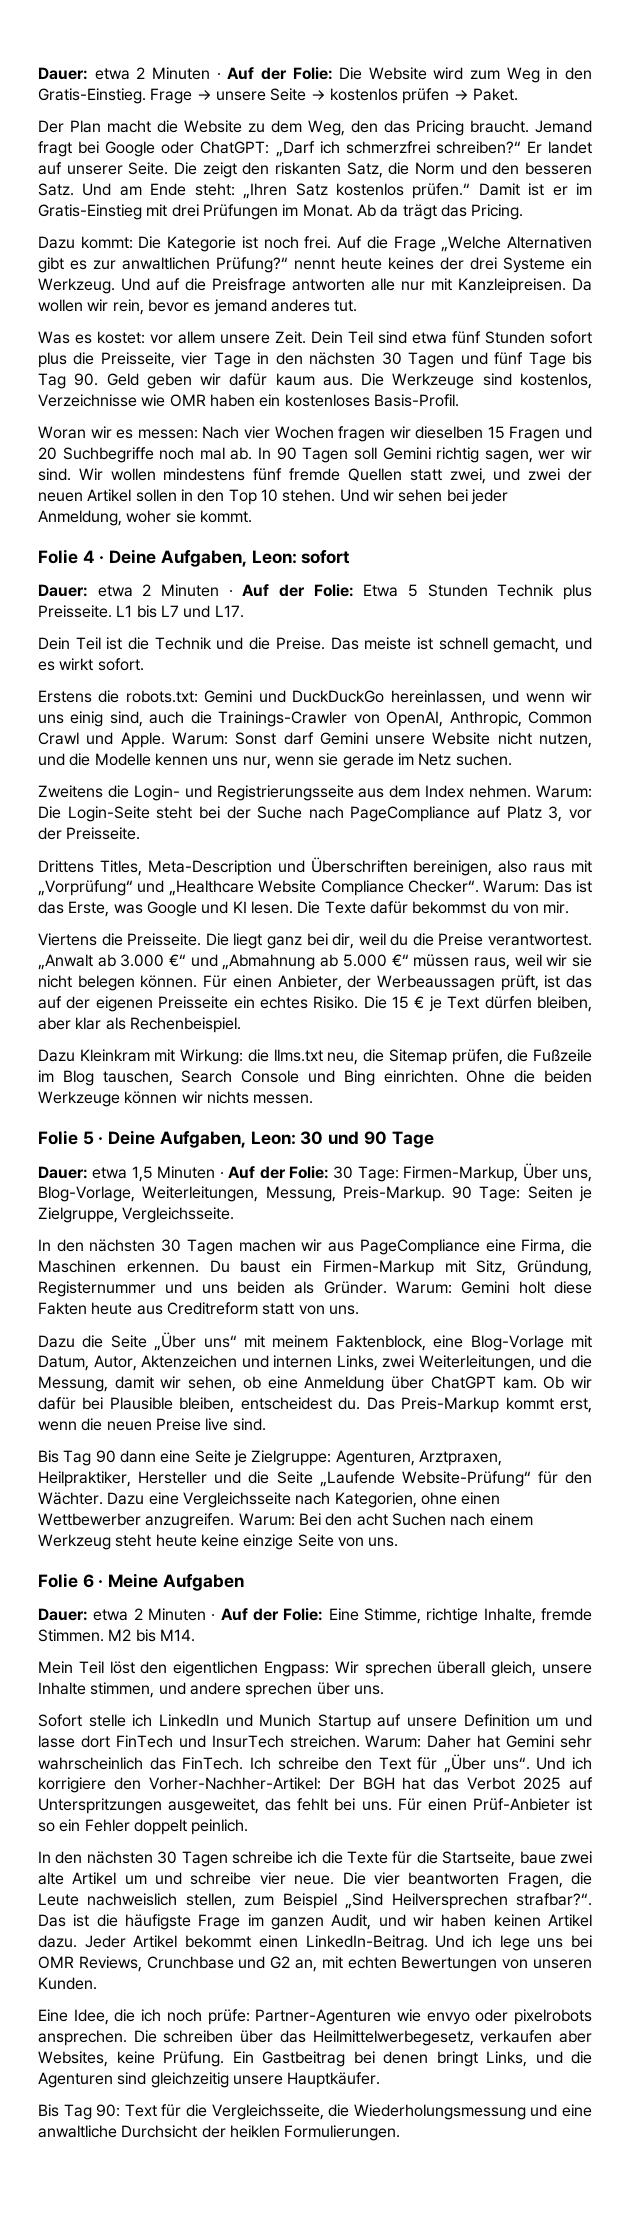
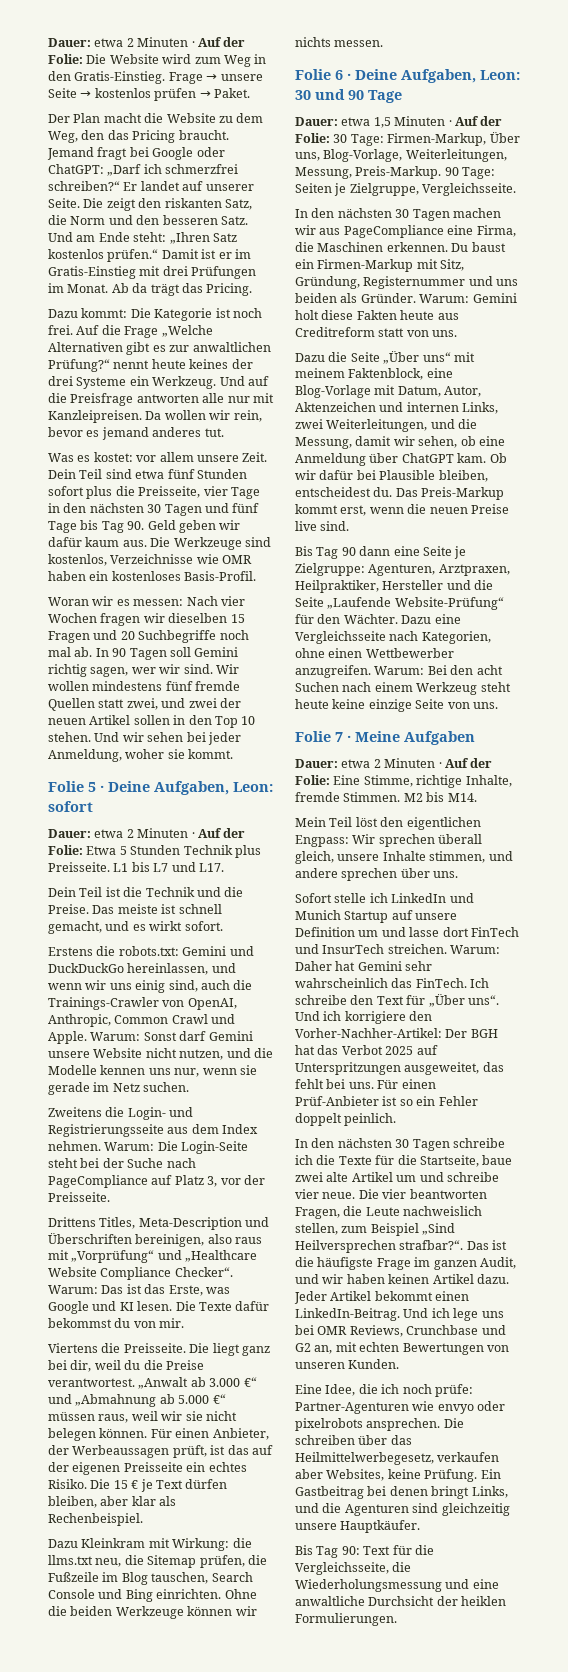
[82,550,95,563] 4 -> [88,782,96,792] 5
[82,1131,94,1145] 5 -> [335,70,343,80] 6
[82,1574,94,1588] 6 -> [335,732,343,742] 7

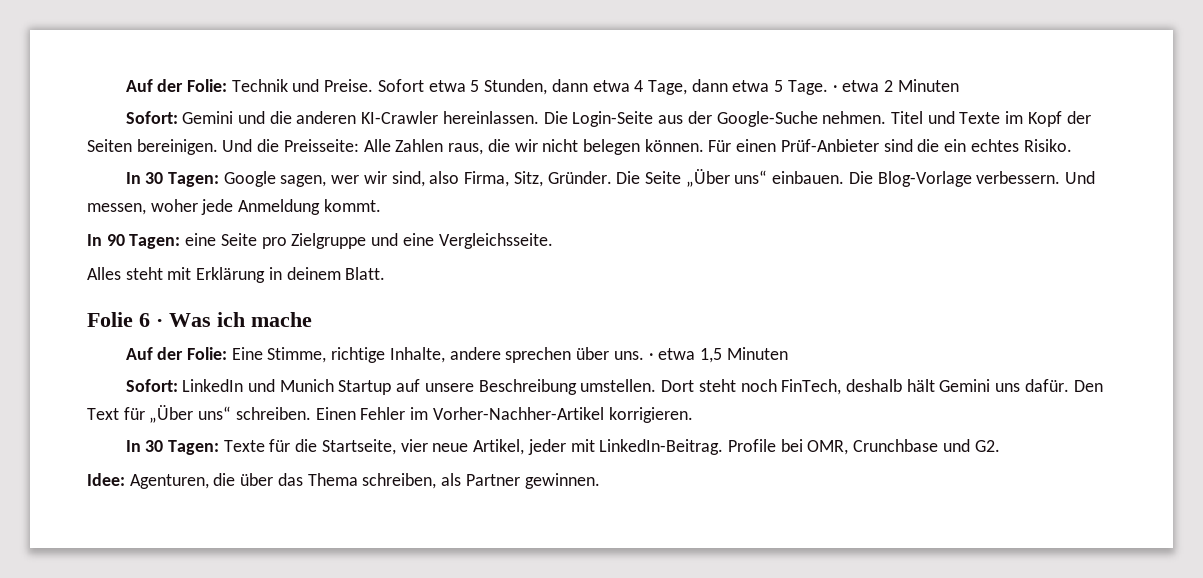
[48,37,246,47] [48,54,267,67] [48,71,263,84] [48,88,250,101] [48,113,264,123] [48,130,229,143] [47,147,225,160] [48,164,239,176] [48,181,254,191] [48,198,252,211] [48,215,248,225] [48,232,237,244] [48,249,251,262] [48,266,257,279] [48,283,253,296] [48,308,262,321] [48,325,213,338] [48,342,271,355] [48,359,253,372] [48,376,269,389] [48,393,274,406] [48,410,262,423] [48,427,224,440] [48,452,268,462] [48,469,247,479] [48,486,260,499] [48,503,260,516] [48,520,241,533] [48,537,271,550] [48,554,253,566] [48,571,257,581] [48,596,245,606] [48,613,245,626] [48,630,249,643] [48,647,239,660] [48,664,239,677] [48,681,241,691] [48,698,241,711] [48,715,256,728] [48,732,241,745] [48,749,234,762] [48,781,273,795] [48,801,93,812] [48,828,246,838] [48,845,261,858] [48,862,224,872] [48,887,244,897] [48,904,222,914] [48,921,223,934] [48,946,254,956] [48,963,236,975] [48,980,253,993] [48,997,237,1010] [48,1014,236,1027] [48,1031,253,1044] [48,1048,273,1060] [48,1065,257,1077] [48,1082,190,1095] [48,1107,194,1120] [48,1124,259,1137] [48,1141,249,1154] [48,1158,196,1168] [48,1175,265,1188] [48,1192,110,1202] [48,1217,270,1230] [48,1233,263,1247] [48,1250,258,1263] [48,1267,233,1280] [48,1284,230,1296] [48,1301,270,1314] [48,1318,185,1328] [48,1343,270,1356] [48,1360,204,1372] [48,1377,257,1389] [48,1394,226,1407] [48,1411,203,1423] Dauer: etwa 2 Minuten · Auf der Folie: Die Website wird zum Weg in den Gratis-Einstieg. Frage → unsere Seite → kostenlos prüfen → Paket. // Der Plan macht die Website zu dem Weg, den das Pricing braucht. Jemand fragt bei Google oder ChatGPT: „Darf ich schmerzfrei schreiben?“ Er landet auf unserer Seite. Die zeigt den riskanten Satz, die Norm und den besseren Satz. Und am Ende steht: „Ihren Satz kostenlos prüfen.“ Damit ist er im Gratis-Einstieg mit drei Prüfungen im Monat. Ab da trägt das Pricing. // Dazu kommt: Die Kategorie ist noch frei. Auf die Frage „Welche Alternativen gibt es zur anwaltlichen Prüfung?“ nennt heute keines der drei Systeme ein Werkzeug. Und auf die Preisfrage antworten alle nur mit Kanzleipreisen. Da wollen wir rein, bevor es jemand anderes tut. // Was es kostet: vor allem unsere Zeit. Dein Teil sind etwa fünf Stunden sofort plus die Preisseite, vier Tage in den nächsten 30 Tagen und fünf Tage bis Tag 90. Geld geben wir dafür kaum aus. Die Werkzeuge sind kostenlos, Verzeichnisse wie OMR haben ein kostenloses Basis-Profil. // Woran wir es messen: Nach vier Wochen fragen wir dieselben 15 Fragen und 20 Suchbegriffe noch mal ab. In 90 Tagen soll Gemini richtig sagen, wer wir sind. Wir wollen mindestens fünf fremde Quellen statt zwei, und zwei der neuen Artikel sollen in den Top 10 stehen. Und wir sehen bei jeder Anmeldung, woher sie kommt. // Folie 5 · Deine Aufgaben, Leon: sofort // Dauer: etwa 2 Minuten · Auf der Folie: Etwa 5 Stunden Technik plus Preisseite. L1 bis L7 und L17. // Dein Teil ist die Technik und die Preise. Das meiste ist schnell gemacht, und es wirkt sofort. // Erstens die robots.txt: Gemini und DuckDuckGo hereinlassen, und wenn wir uns einig sind, auch die Trainings-Crawler von OpenAI, Anthropic, Common Crawl und Apple. Warum: Sonst darf Gemini unsere Website nicht nutzen, und die Modelle kennen uns nur, wenn sie gerade im Netz suchen. // Zweitens die Login- und Registrierungsseite aus dem Index nehmen. Warum: Die Login-Seite steht bei der Suche nach PageCompliance auf Platz 3, vor der Preisseite. // Drittens Titles, Meta-Description und Überschriften bereinigen, also raus mit „Vorprüfung“ und „Healthcare Website Compliance Checker“. Warum: Das ist das Erste, was Google und KI lesen. Die Texte dafür bekommst du von mir. // Viertens die Preisseite. Die liegt ganz bei dir, weil du die Preise verantwortest. „Anwalt ab 3.000 €“ und „Abmahnung ab 5.000 €“ müssen raus, weil wir sie -> [125,79,959,95] [125,111,1091,127] [87,139,538,155] Auf der Folie: Technik und Preise. Sofort etwa 5 Stunden, dann etwa 4 Tage, dann etwa 5 Tage. · etwa 2 Minuten // Sofort: Gemini und die anderen KI-Crawler hereinlassen. Die Login-Seite aus der Google-Suche nehmen. Titel und Texte im Kopf der Seiten bereinigen. Und die Preisseite: Alle Zahlen raus, die wir
[212,1428,269,1440] [48,1445,273,1458] [48,1462,247,1475] [48,1479,228,1492] [48,1496,177,1508] [48,1513,143,1526] [48,1538,252,1551] [48,1555,267,1568] [48,1572,253,1585] [48,1589,257,1602] [48,1606,257,1619] [295,37,384,47] [295,69,520,83] [295,89,402,103] [295,116,503,128] [295,132,520,146] [295,149,507,162] [295,166,496,179] [295,183,517,196] [295,208,501,221] [295,225,516,238] [295,242,506,252] [295,259,465,272] [295,276,519,289] [295,293,517,303] [295,310,459,320] [295,327,458,337] [295,351,475,364] [295,368,453,380] [295,385,482,398] [295,402,499,414] [295,419,478,432] [295,436,505,449] [295,453,507,466] [295,470,488,482] [295,487,505,500] [295,504,509,516] [295,521,350,531] [295,546,467,559] [295,563,510,576] [295,580,494,593] [295,597,504,610] [295,614,461,624] [295,631,491,644] [295,648,454,658] [295,665,503,678] [295,682,511,695] [295,699,498,712] [295,731,475,745] [295,758,442,768] Anbieter, der Werbeaussagen prüft, ist das auf der eigenen Preisseite ein echtes Risiko. Die 15 € je Text dürfen bleiben, aber klar als Rechenbeispiel. // Dazu Kleinkram mit Wirkung: die llms.txt neu, die Sitemap prüfen, die Fußzeile im Blog tauschen, Search Console und Bing einrichten. Ohne die beiden Werkzeuge können wir nichts messen. // Folie 6 · Deine Aufgaben, Leon: 30 und 90 Tage // Dauer: etwa 1,5 Minuten · Auf der Folie: 30 Tage: Firmen-Markup, Über uns, Blog-Vorlage, Weiterleitungen, Messung, Preis-Markup. 90 Tage: Seiten je Zielgruppe, Vergleichsseite. // In den nächsten 30 Tagen machen wir aus PageCompliance eine Firma, die Maschinen erkennen. Du baust ein Firmen-Markup mit Sitz, Gründung, Registernummer und uns beiden als Gründer. Warum: Gemini holt diese Fakten heute aus Creditreform statt von uns. // Dazu die Seite „Über uns“ mit meinem Faktenblock, eine Blog-Vorlage mit Datum, Autor, Aktenzeichen und internen Links, zwei Weiterleitungen, und die Messung, damit wir sehen, ob eine Anmeldung über ChatGPT kam. Ob wir dafür bei Plausible bleiben, entscheidest du. Das Preis-Markup kommt erst, wenn die neuen Preise live sind. // Bis Tag 90 dann eine Seite je Zielgruppe: Agenturen, Arztpraxen, Heilpraktiker, Hersteller und die Seite „Laufende Website-Prüfung“ für den Wächter. Dazu eine Vergleichsseite nach Kategorien, ohne einen Wettbewerber anzugreifen. Warum: Bei den acht Suchen nach einem Werkzeug steht heute keine einzige Seite von uns. // Folie 7 · Meine Aufgaben // Dauer: etwa 2 Minuten · -> [780,139,1072,152] [125,169,1096,187] [87,199,381,215] [87,233,553,249] [87,267,386,283] [87,312,312,327] Prüf-Anbieter sind die ein echtes Risiko. // In 30 Tagen: Google sagen, wer wir sind, also Firma, Sitz, Gründer. Die Seite „Über uns“ einbauen. Die Blog-Vorlage verbessern. Und messen, woher jede Anmeldung kommt. // In 90 Tagen: eine Seite pro Zielgruppe und eine Vergleichsseite. // Alles steht mit Erklärung in deinem Blatt. // Folie 6 · Was ich mache //
[295,792,477,802] [295,817,481,830] [295,834,483,847] [295,851,513,864] fremde Stimmen. M2 bis M14. // Mein Teil löst den eigentlichen Engpass: Wir sprechen überall gleich, unsere Inhalte stimmen, und -> (445, 355) none
[295,893,388,903] // Sofort stelle ich -> [648,347,788,363] [125,379,178,392] · etwa 1,5 Minuten // Sofort:
[295,927,519,937] [295,944,501,954] [295,961,433,971] [295,978,490,988] [295,994,499,1007] [295,1011,433,1024] [295,1028,498,1038] [295,1045,438,1055] [295,1062,504,1075] [295,1079,436,1089] [295,1096,478,1106] [295,1113,397,1126] [295,1138,505,1151] [295,1155,513,1167] [295,1172,499,1182] [295,1189,487,1199] [295,1206,483,1219] [295,1223,456,1236] [295,1240,508,1253] [295,1257,516,1270] [295,1274,509,1284] [294,1291,470,1304] [295,1308,504,1321] [295,1325,506,1337] [295,1342,509,1355] [295,1359,400,1369] [295,1384,473,1397] [295,1401,506,1414] [295,1418,464,1431] [295,1435,412,1445] [295,1452,500,1465] [295,1469,501,1482] [295,1486,508,1499] [295,1503,510,1516] [295,1520,421,1533] [295,1545,434,1558] [295,1562,412,1575] [295,1579,499,1592] [295,1596,507,1606] [295,1613,397,1626] Definition um und lasse dort FinTech und InsurTech streichen. Warum: Daher hat Gemini sehr wahrscheinlich das FinTech. Ich schreibe den Text für „Über uns“. Und ich korrigiere den Vorher-Nachher-Artikel: Der BGH hat das Verbot 2025 auf Unterspritzungen ausgeweitet, das fehlt bei uns. Für einen Prüf-Anbieter ist so ein Fehler doppelt peinlich. // In den nächsten 30 Tagen schreibe ich die Texte für die Startseite, baue zwei alte Artikel um und schreibe vier neue. Die vier beantworten Fragen, die Leute nachweislich stellen, zum Beispiel „Sind Heilversprechen strafbar?“. Das ist die häufigste Frage im ganzen Audit, und wir haben keinen Artikel dazu. Jeder Artikel bekommt einen LinkedIn-Beitrag. Und ich lege uns bei OMR Reviews, Crunchbase und G2 an, mit echten Bewertungen von unseren Kunden. // Eine Idee, die ich noch prüfe: Partner-Agenturen wie envyo oder pixelrobots ansprechen. Die schreiben über das Heilmittelwerbegesetz, verkaufen aber Websites, keine Prüfung. Ein Gastbeitrag bei denen bringt Links, und die Agenturen sind gleichzeitig unsere Hauptkäufer. // Bis Tag 90: Text für die Vergleichsseite, die Wiederholungsmessung und eine anwaltliche Durchsicht der heiklen Formulierungen. -> [478,379,1103,395] [87,405,693,423] [125,439,1000,455] [87,473,600,489] Beschreibung umstellen. Dort steht noch FinTech, deshalb hält Gemini uns dafür. Den Text für „Über uns“ schreiben. Einen Fehler im Vorher-Nachher-Artikel korrigieren. // In 30 Tagen: Texte für die Startseite, vier neue Artikel, jeder mit LinkedIn-Beitrag. Profile bei OMR, Crunchbase und G2. // Idee: Agenturen, die über das Thema schreiben, als Partner gewinnen.

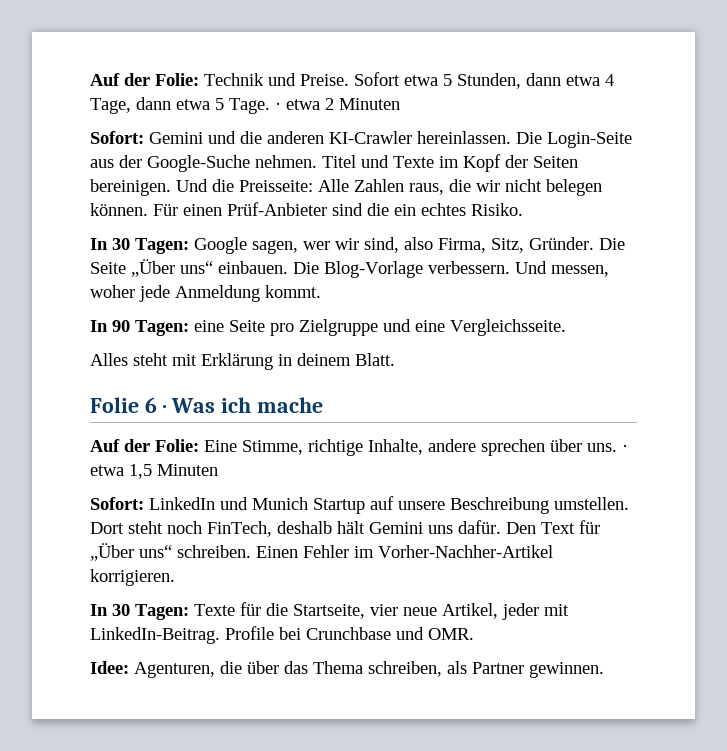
[807,440,849,455] OMR, -> (301, 633) none
[974,440,1000,452] G2. -> [428,628,474,640] OMR.

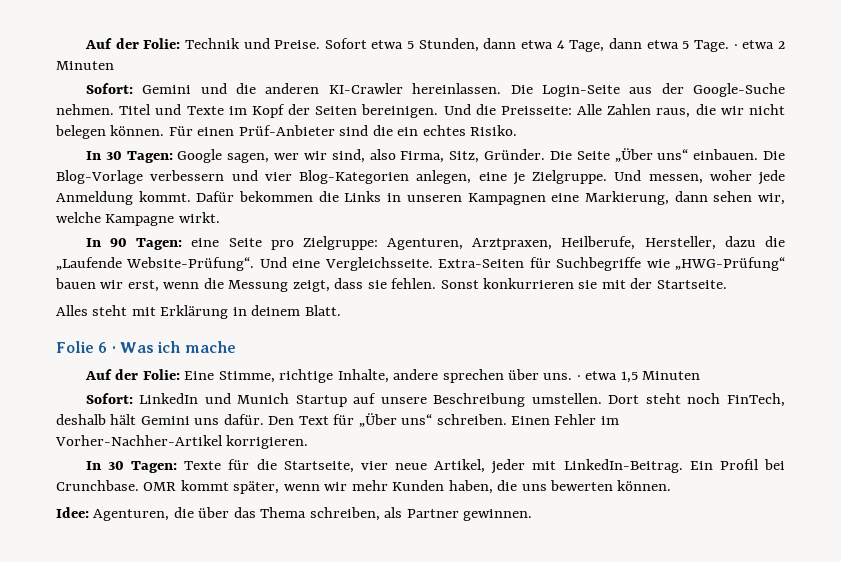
[428,261,510,274] verbessern. -> [150,170,607,185] verbessern und vier Blog-Kategorien anlegen, eine je Zielgruppe.
(321, 291) none -> [196,191,786,205] [56,212,220,226] Dafür bekommen die Links in unseren Kampagnen eine Markierung, dann sehen wir, welche Kampagne wirkt.
[299,319,566,336] Zielgruppe und eine Vergleichsseite. -> [302,236,785,250] [56,257,785,271] [55,278,727,292] Zielgruppe: Agenturen, Arztpraxen, Heilberufe, Hersteller, dazu die „Laufende Website-Prüfung“. Und eine Vergleichsseite. Extra-Seiten für Suchbegriffe wie „HWG-Prüfung“ bauen wir erst, wenn die Messung zeigt, dass sie fehlen. Sonst konkurrieren sie mit der Startseite.
[225,626,474,640] Profile bei Crunchbase und OMR. -> [689,459,786,470] [56,480,672,494] Ein Profil bei Crunchbase. OMR kommt später, wenn wir mehr Kunden haben, die uns bewerten können.

